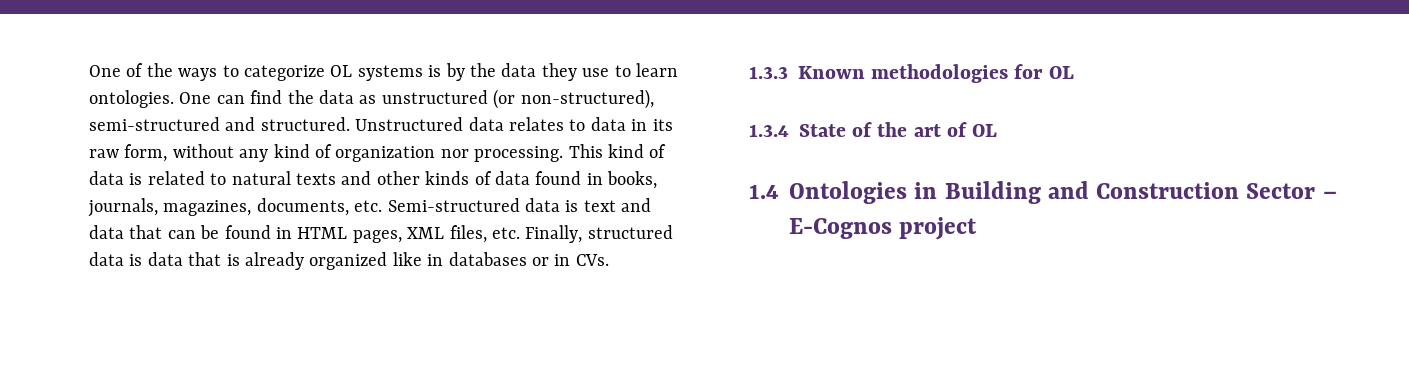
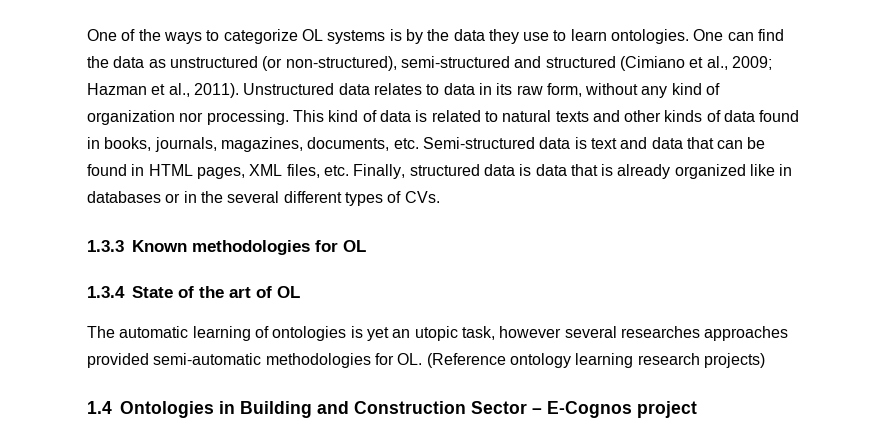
[260,117,350,131] structured. -> [545,56,772,71] [87,83,239,98] structured (Cimiano et al., 2009; Hazman et al., 2011).
(571, 260) none -> [200,191,402,206] the several different types of
(998, 130) none -> [87,326,789,341] [87,353,765,368] // The automatic learning of ontologies is yet an utopic task, however several researches approaches provided semi-automatic methodologies for OL. (Reference ontology learning research projects)

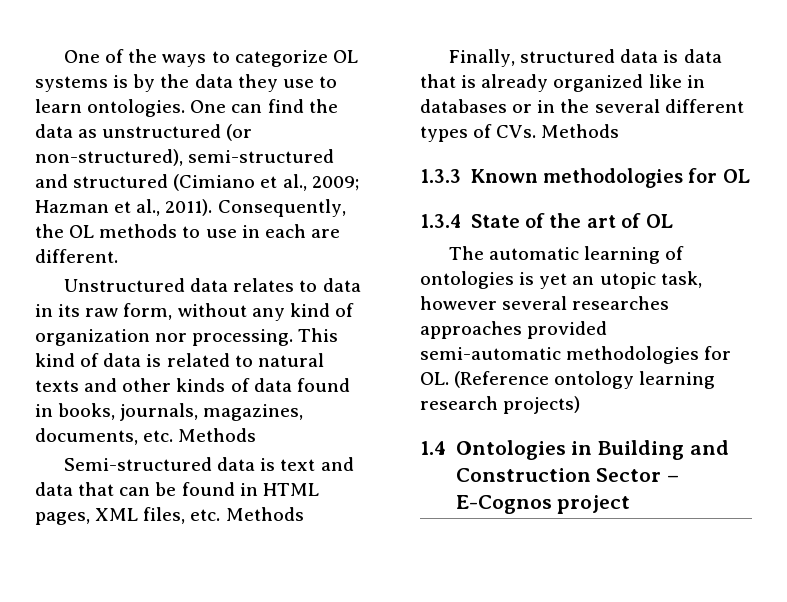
(239, 90) none -> [217,199,346,217] [35,224,340,238] [35,249,118,263] Consequently, the OL methods to use in each are different. //
(419, 143) none -> [178,428,257,442] Methods //
(349, 170) none -> [225,507,304,521] Methods //
(440, 197) none -> [541,124,620,138] Methods

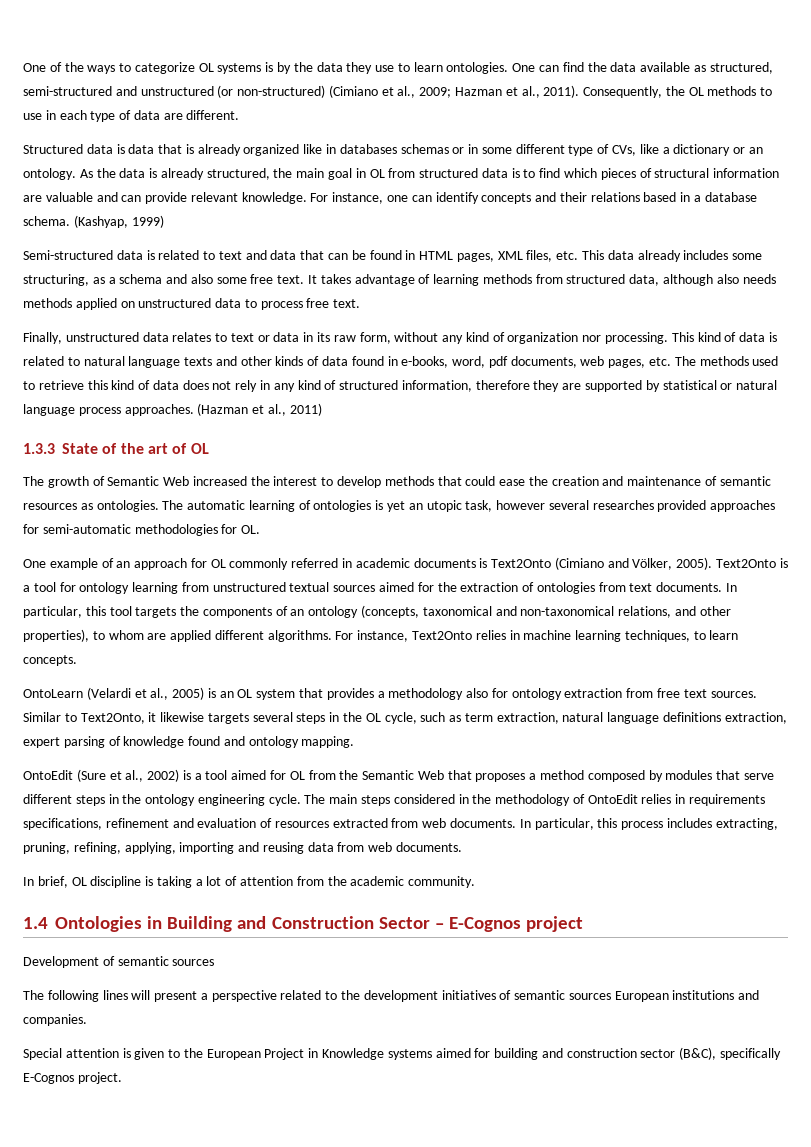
[78,124,253,141] [35,149,335,166] [35,174,169,188] as unstructured (or non-structured), semi-structured and structured -> [640,62,773,74] [23,85,326,98] available as structured, semi-structured and unstructured (or non-structured)
(306, 231) none -> [90,110,160,122] type of data
[64,278,186,292] Unstructured -> [23,144,763,156] [23,168,780,180] [23,192,757,204] [23,215,164,228] [23,250,763,262] [23,274,776,286] [23,298,361,310] [23,332,139,344] Structured data is data that is already organized like in databases schemas or in some different type of CVs, like a dictionary or an ontology. As the data is already structured, the main goal in OL from structured data is to find which pieces of structural information are valuable and can provide relevant knowledge. For instance, one can identify concepts and their relations based in a database schema. (Kashyap, 1999) // Semi-structured data is related to text and data that can be found in HTML pages, XML files, etc. This data already includes some structuring, as a schema and also some free text. It takes advantage of learning methods from structured data, although also needs methods applied on unstructured data to process free text. // Finally, unstructured
(318, 286) none -> [230,333,270,342] text or
(324, 360) none -> [128,356,181,368] language
[58,403,304,421] [35,428,257,445] [64,457,354,471] [35,482,319,496] [35,507,304,525] [449,49,722,67] [420,74,705,92] [420,99,744,113] [420,124,620,142] [420,168,750,188] [420,214,461,228] books, journals, magazines, documents, etc. Methods // Semi-structured data is text and data that can be found in HTML pages, XML files, etc. Methods // Finally, structured data is data that is already organized like in databases or in the several different types of CVs. Methods // 1.3.3 Known methodologies for OL // 1.3.4 -> [401,356,779,368] [23,380,778,392] [23,403,322,416] [23,443,55,454] e-books, word, pdf documents, web pages, etc. The methods used to retrieve this kind of data does not rely in any kind of structured information, therefore they are supported by statistical or natural language process approaches. (Hazman et al., 2011) // 1.3.3
(485, 253) none -> [47,476,771,488] [23,500,184,512] growth of Semantic Web increased the interest to develop methods that could ease the creation and maintenance of semantic resources as ontologies. The
[420,321,608,339] approaches provided -> [657,500,776,512] [23,524,39,534] provided approaches for
[454,371,716,389] [420,396,581,414] (Reference ontology learning research projects) -> [23,557,788,570] [23,582,738,594] [23,605,731,618] [23,629,739,642] [23,655,77,666] [23,687,757,700] [23,712,787,724] [23,736,355,748] [23,769,774,782] [23,794,766,806] [23,818,778,830] [23,842,463,854] [23,876,476,888] // One example of an approach for OL commonly referred in academic documents is Text2Onto (Cimiano and Völker, 2005). Text2Onto is a tool for ontology learning from unstructured textual sources aimed for the extraction of ontologies from text documents. In particular, this tool targets the components of an ontology (concepts, taxonomical and non-taxonomical relations, and other properties), to whom are applied different algorithms. For instance, Text2Onto relies in machine learning techniques, to learn concepts. // OntoLearn (Velardi et al., 2005) is an OL system that provides a methodology also for ontology extraction from free text sources. Similar to Text2Onto, it likewise targets several steps in the OL cycle, such as term extraction, natural language definitions extraction, expert parsing of knowledge found and ontology mapping. // OntoEdit (Sure et al., 2002) is a tool aimed for OL from the Semantic Web that proposes a method composed by modules that serve different steps in the ontology engineering cycle. The main steps considered in the methodology of OntoEdit relies in requirements specifications, refinement and evaluation of resources extracted from web documents. In particular, this process includes extracting, pruning, refining, applying, importing and reusing data from web documents. // In brief, OL discipline is taking a lot of attention from the academic community.
(631, 504) none -> [23,956,215,968] [23,990,760,1002] [23,1014,87,1026] [23,1047,782,1060] [23,1072,122,1084] // Development of semantic sources // The following lines will present a perspective related to the development initiatives of semantic sources European institutions and companies. // Special attention is given to the European Project in Knowledge systems aimed for building and construction sector (B&C), specifically E-Cognos project.

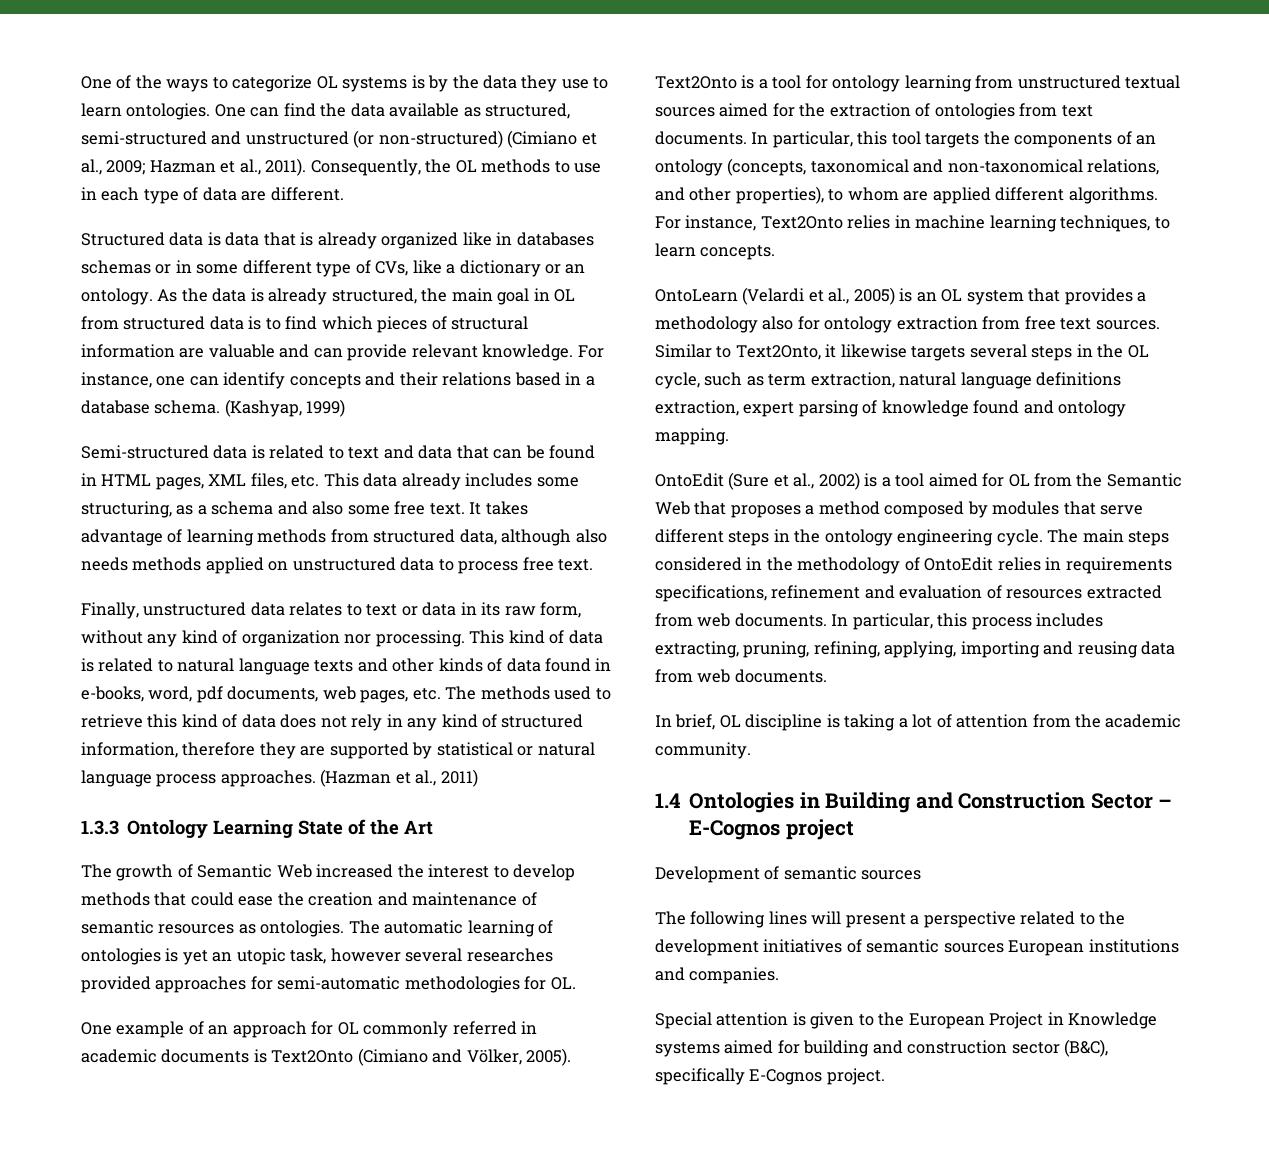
(55, 448) none -> [127,819,294,838] Ontology Learning
[147,443,209,454] art of OL -> [404,820,434,835] Art

